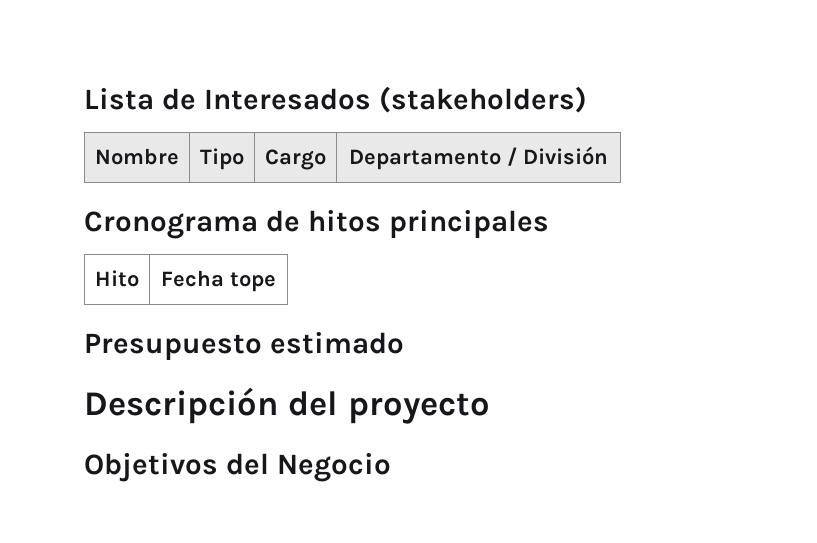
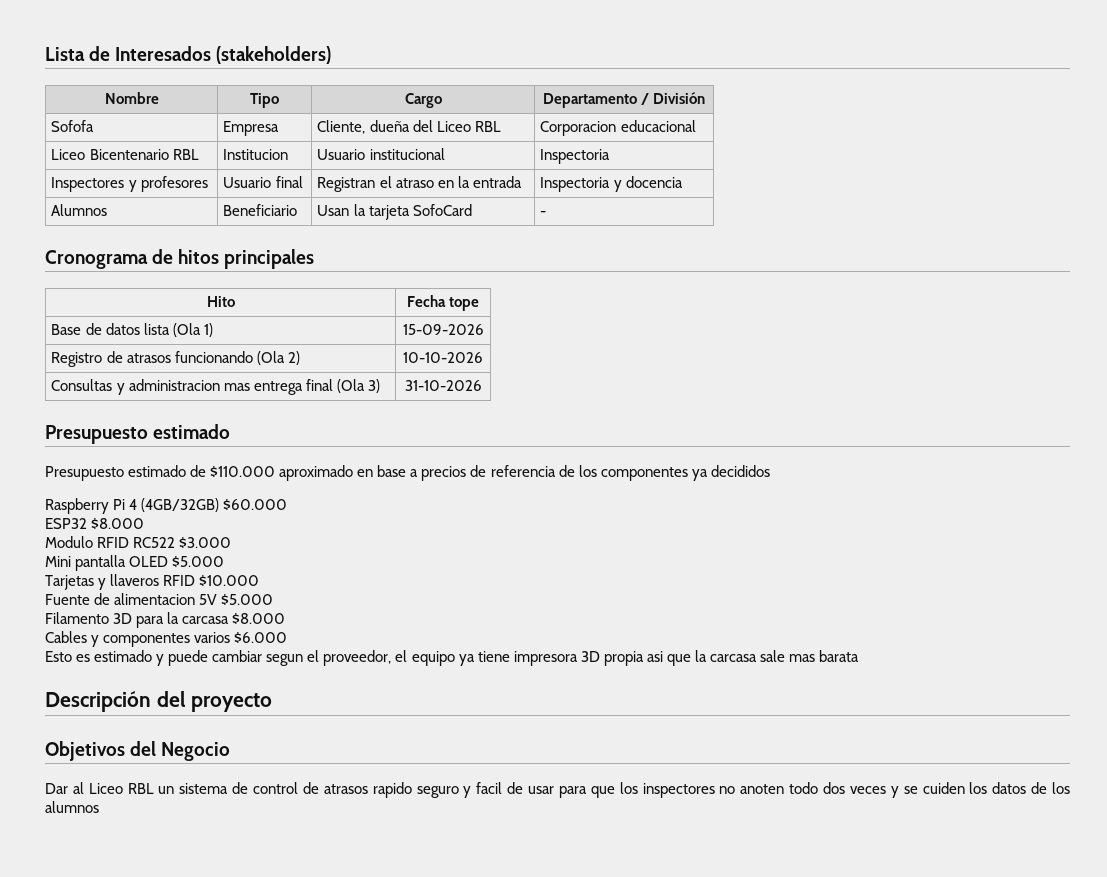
(608, 155) none -> [51,120,95,132] [223,121,280,136] [317,120,501,134] [540,120,696,136] [51,149,199,160] [223,149,289,160] [317,148,445,160] [540,149,611,164] [51,176,208,192] [223,176,303,188] [317,176,522,192] [540,176,683,192] [51,204,108,216] [223,204,298,216] [317,204,472,220] [540,211,547,216] // Sofofa | Empresa | Cliente, dueña del Liceo RBL | Corporacion educacional // Liceo Bicentenario RBL | Institucion | Usuario institucional | Inspectoria // Inspectores y profesores | Usuario final | Registran el atraso en la entrada | Inspectoria y docencia // Alumnos | Beneficiario | Usan la tarjeta SofoCard | -
[84,332,404,360] // Presupuesto estimado -> [51,323,213,337] [402,324,484,335] [51,351,300,367] [403,352,483,363] [51,379,380,395] [404,380,482,391] [45,424,231,444] [45,465,770,481] [45,498,288,514] [45,517,145,530] [45,536,232,549] [45,555,225,571] [45,574,260,590] [45,593,274,606] [45,612,286,628] [45,631,288,647] [45,650,860,666] // Base de datos lista (Ola 1) | 15-09-2026 // Registro de atrasos funcionando (Ola 2) | 10-10-2026 // Consultas y administracion mas entrega final (Ola 3) | 31-10-2026 // Presupuesto estimado // Presupuesto estimado de $110.000 aproximado en base a precios de referencia de los componentes ya decididos // Raspberry Pi 4 (4GB/32GB) $60.000 // ESP32 $8.000 // Modulo RFID RC522 $3.000 // Mini pantalla OLED $5.000 // Tarjetas y llaveros RFID $10.000 // Fuente de alimentacion 5V $5.000 // Filamento 3D para la carcasa $8.000 // Cables y componentes varios $6.000 // Esto es estimado y puede cambiar segun el proveedor, el equipo ya tiene impresora 3D propia asi que la carcasa sale mas barata
(391, 467) none -> [45,782,1070,798] [45,801,99,813] // Dar al Liceo RBL un sistema de control de atrasos rapido seguro y facil de usar para que los inspectores no anoten todo dos veces y se cuiden los datos de los alumnos

